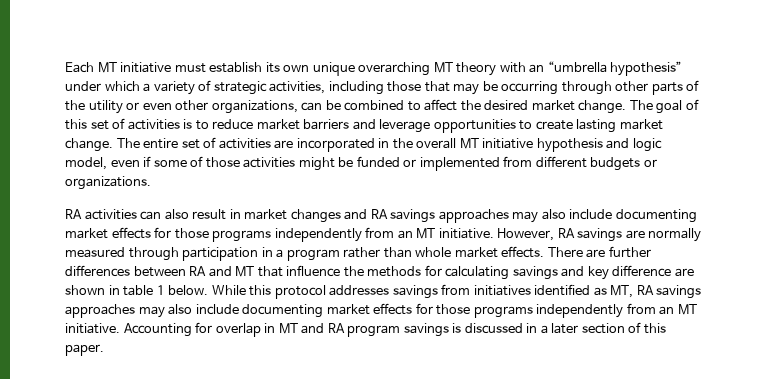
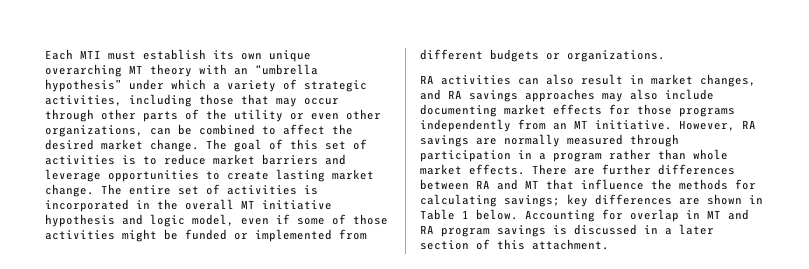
[97,62,172,73] MT initiative -> [80,50,101,59] MTI
[482,81,559,95] be occurring -> [304,98,339,105] occur
[274,140,294,149] are -> [304,185,318,195] is
[290,209,341,223] changes -> [700,74,756,87] changes,
[512,265,672,280] savings and key difference -> [504,194,672,207] savings; key differences
[123,285,154,296] table -> [420,209,455,220] Table
[211,284,702,299] [65,303,697,318] [65,323,120,334] While this protocol addresses savings from initiatives identified as MT, RA savings approaches may also include documenting market effects for those programs independently from an MT initiative. -> (518, 214) none
[65,344,104,356] paper. -> [532,239,609,250] attachment.

